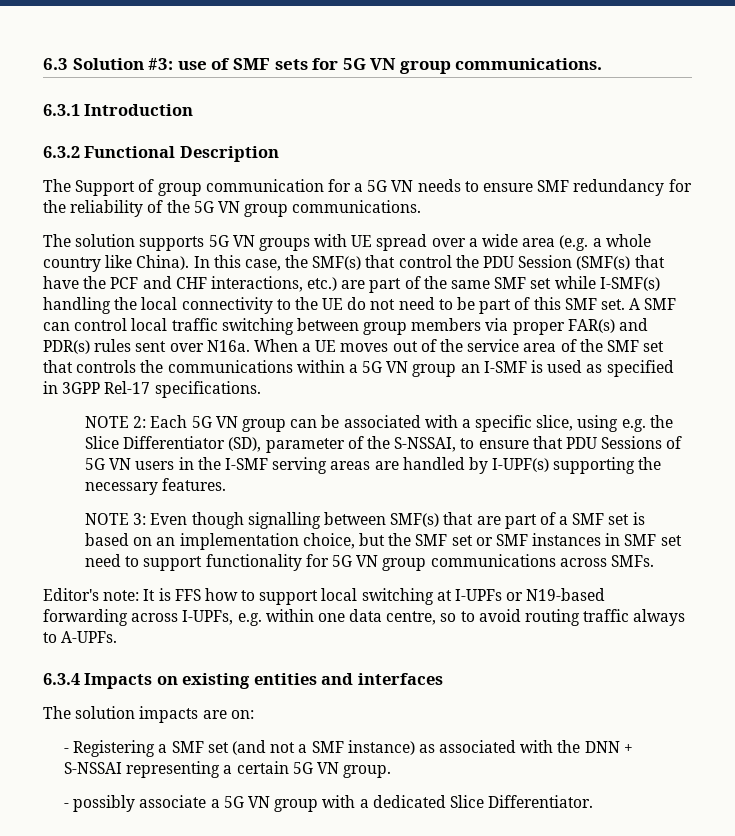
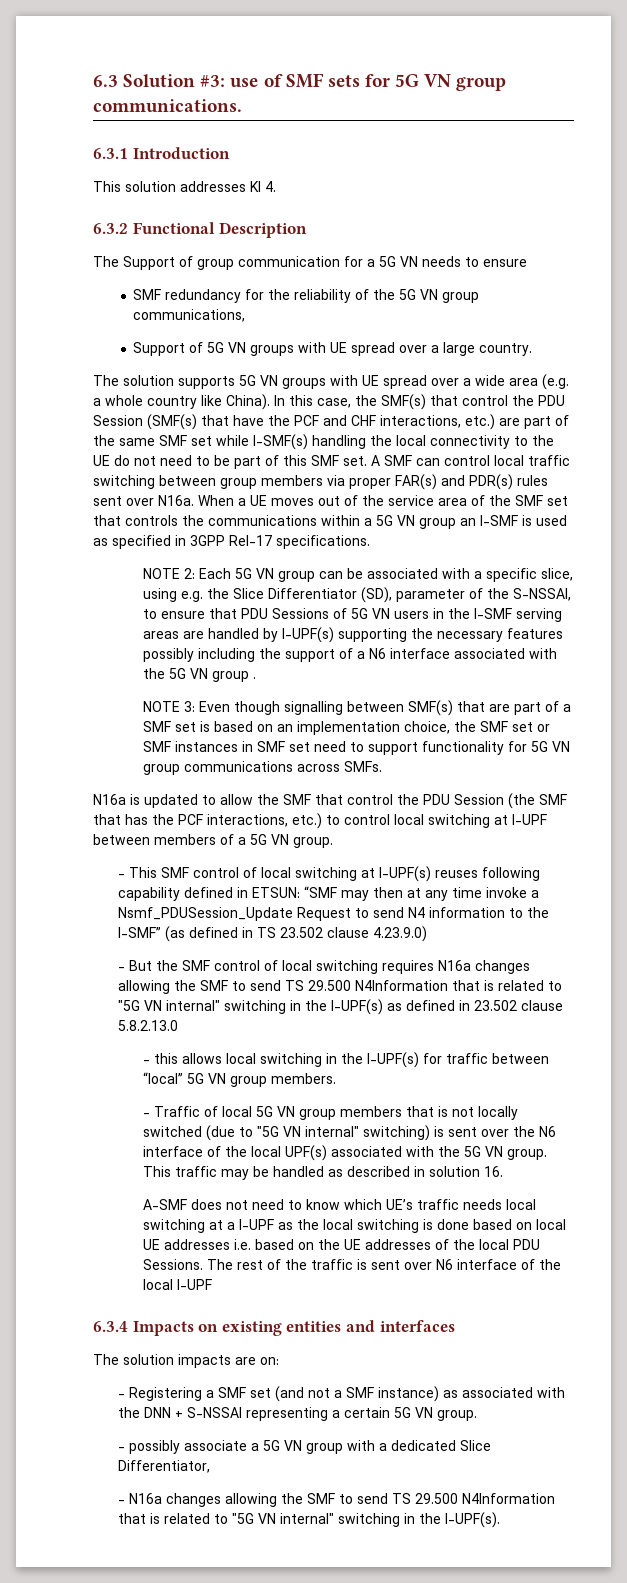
(194, 110) none -> [93,181,276,192] // This solution addresses KI 4.
(534, 187) none -> (527, 263) //
[292,200,422,213] communications. -> [133,309,246,322] [133,342,533,356] communications, // Support of 5G VN groups with UE spread over a large country.
[162,478,227,491] features. -> [507,628,564,639] [143,648,558,662] [143,668,257,682] features possibly including the support of a N6 interface associated with the 5G VN group .
[358,533,385,546] but -> (451, 727) none
[43,588,606,605] [43,609,686,626] [43,631,118,643] Editor's note: It is FFS how to support local switching at I-UPFs or N19-based forwarding across I-UPFs, e.g. within one data centre, so to avoid routing traffic always to A-UPFs. -> [93,793,567,809] [93,813,547,829] [93,834,333,848] [118,866,541,882] [118,886,540,901] [118,907,550,921] [118,926,428,942] [118,960,531,974] [118,980,563,994] [118,999,564,1015] [118,1020,179,1031] [143,1052,550,1068] [143,1072,337,1087] [143,1106,519,1120] [143,1125,557,1141] [143,1145,548,1161] [143,1166,504,1180] [143,1199,537,1210] [143,1219,567,1233] [143,1239,541,1250] [143,1259,562,1270] [143,1279,213,1290] N16a is updated to allow the SMF that control the PDU Session (the SMF that has the PCF interactions, etc.) to control local switching at I-UPF between members of a 5G VN group. // - This SMF control of local switching at I-UPF(s) reuses following capability defined in ETSUN: “SMF may then at any time invoke a Nsmf_PDUSession_Update Request to send N4 information to the I-SMF” (as defined in TS 23.502 clause 4.23.9.0) // - But the SMF control of local switching requires N16a changes allowing the SMF to send TS 29.500 N4Information that is related to "5G VN internal" switching in the I-UPF(s) as defined in 23.502 clause 5.8.2.13.0 // - this allows local switching in the I-UPF(s) for traffic between “local” 5G VN group members. // - Traffic of local 5G VN group members that is not locally switched (due to "5G VN internal" switching) is sent over the N6 interface of the local UPF(s) associated with the 5G VN group. This traffic may be handled as described in solution 16. // A-SMF does not need to know which UE’s traffic needs local switching at a I-UPF as the local switching is done based on local UE addresses i.e. based on the UE addresses of the local PDU Sessions. The rest of the traffic is sent over N6 interface of the local I-UPF
[488,795,594,808] Differentiator. -> [118,1460,211,1473] [118,1493,556,1507] [118,1512,501,1528] Differentiator, // - N16a changes allowing the SMF to send TS 29.500 N4Information that is related to "5G VN internal" switching in the I-UPF(s).

